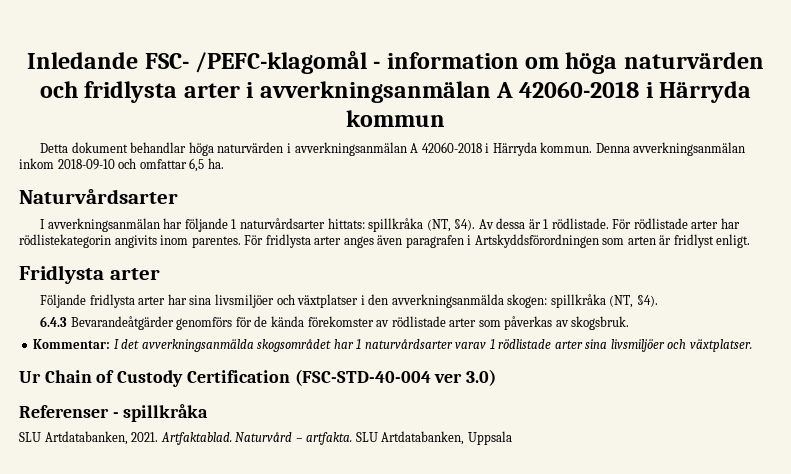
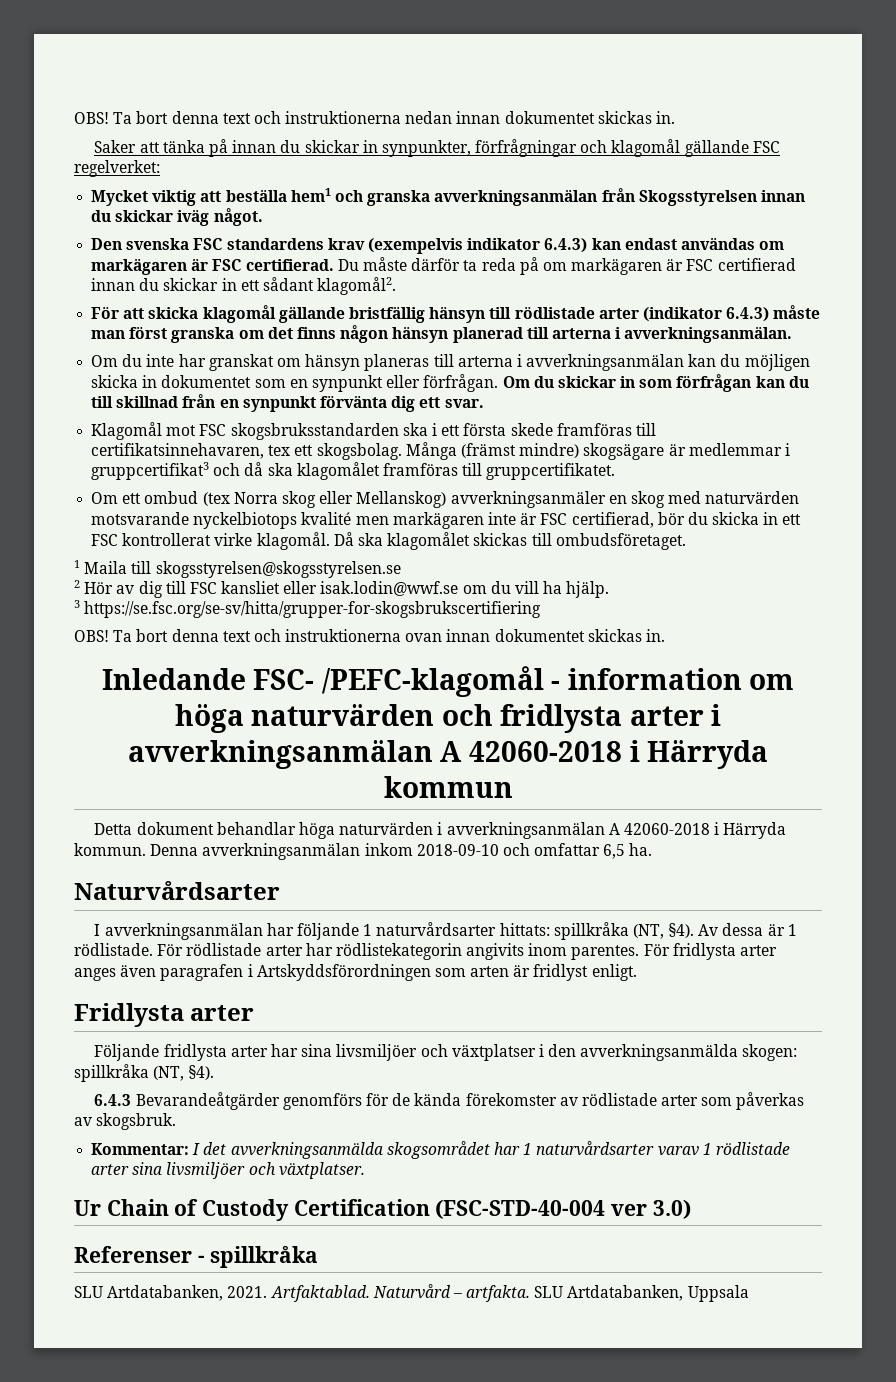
(27, 60) none -> [74,111,676,124] [94,139,780,157] [74,160,160,177] [91,188,805,206] [91,208,263,226] [91,237,785,254] [91,257,796,275] [91,277,397,295] [91,305,821,323] [91,325,793,343] [91,354,810,371] [91,374,809,392] [91,394,484,412] [91,422,656,440] [91,442,790,460] [91,462,616,480] [91,491,800,508] [91,512,802,529] [91,532,686,550] [74,560,401,578] [74,580,610,598] [74,600,542,618] [74,629,666,642] OBS! Ta bort denna text och instruktionerna nedan innan dokumentet skickas in. // Saker att tänka på innan du skickar in synpunkter, förfrågningar och klagomål gällande FSC regelverket: // Mycket viktig att beställa hem1 och granska avverkningsanmälan från Skogsstyrelsen innan du skickar iväg något. // Den svenska FSC standardens krav (exempelvis indikator 6.4.3) kan endast användas om markägaren är FSC certifierad. Du måste därför ta reda på om markägaren är FSC certifierad innan du skickar in ett sådant klagomål2. // För att skicka klagomål gällande bristfällig hänsyn till rödlistade arter (indikator 6.4.3) måste man först granska om det finns någon hänsyn planerad till arterna i avverkningsanmälan. // Om du inte har granskat om hänsyn planeras till arterna i avverkningsanmälan kan du möjligen skicka in dokumentet som en synpunkt eller förfrågan. Om du skickar in som förfrågan kan du till skillnad från en synpunkt förvänta dig ett svar. // Klagomål mot FSC skogsbruksstandarden ska i ett första skede framföras till certifikatsinnehavaren, tex ett skogsbolag. Många (främst mindre) skogsägare är medlemmar i gruppcertifikat3 och då ska klagomålet framföras till gruppcertifikatet. // Om ett ombud (tex Norra skog eller Mellanskog) avverkningsanmäler en skog med naturvärden motsvarande nyckelbiotops kvalité men markägaren inte är FSC certifierad, bör du skicka in ett FSC kontrollerat virke klagomål. Då ska klagomålet skickas till ombudsföretaget. // 1 Maila till skogsstyrelsen@skogsstyrelsen.se // 2 Hör av dig till FSC kansliet eller isak.lodin@wwf.se om du vill ha hjälp. // 3 https://se.fsc.org/se-sv/hitta/grupper-for-skogsbrukscertifiering // OBS! Ta bort denna text och instruktionerna ovan innan dokumentet skickas in. //

